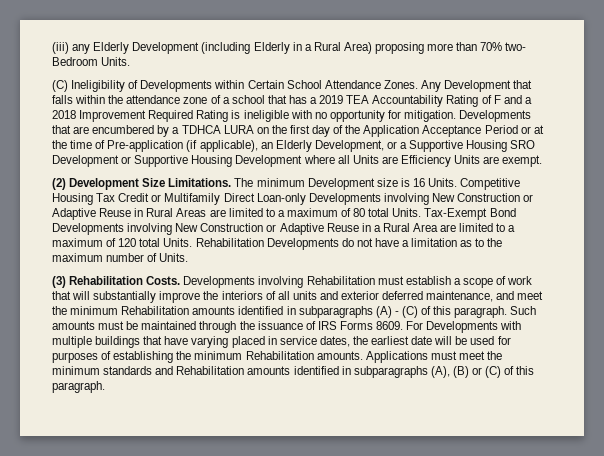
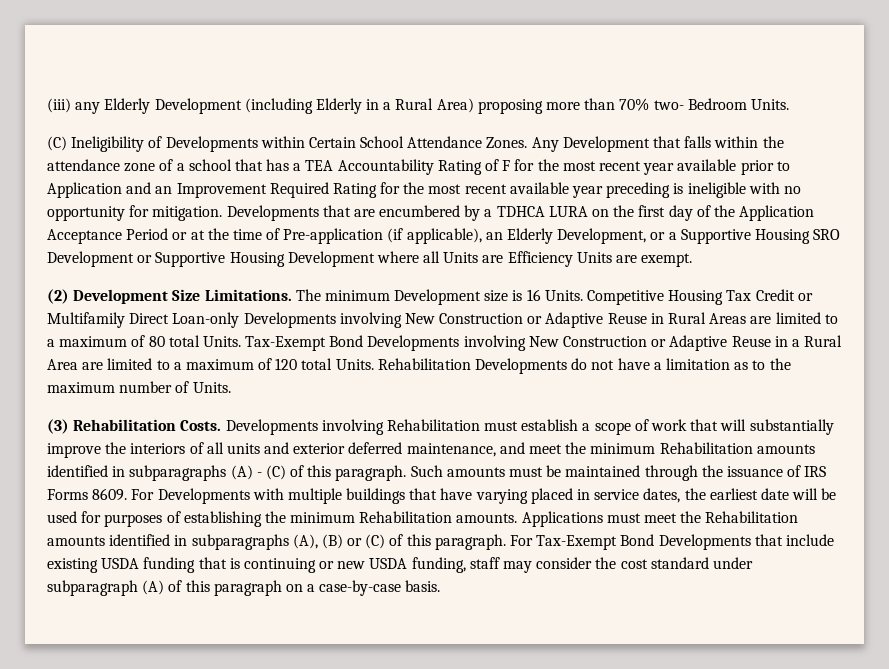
[319,95,344,104] 2019 -> (302, 167) none
[503,95,532,104] [52,110,229,122] and a 2018 Improvement Required Rating -> [514,159,790,175] [47,182,671,198] for the most recent year available prior to Application and an Improvement Required Rating for the most recent available year preceding
[52,366,174,375] minimum standards and -> (702, 517) none
(105, 387) none -> [510,534,834,550] [47,557,753,573] [47,580,441,596] For Tax-Exempt Bond Developments that include existing USDA funding that is continuing or new USDA funding, staff may consider the cost standard under subparagraph (A) of this paragraph on a case-by-case basis.

